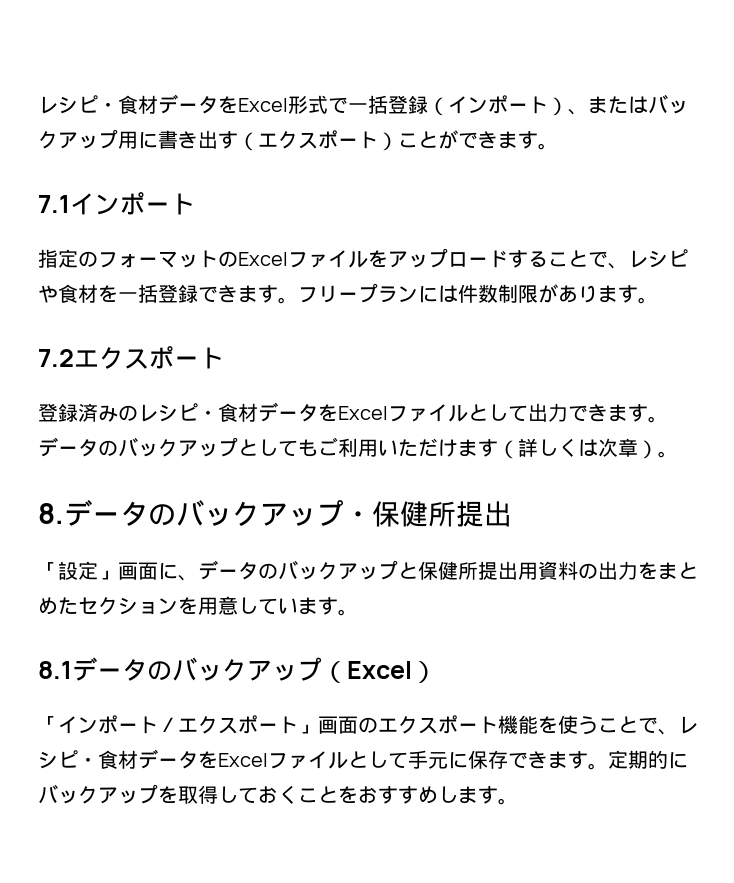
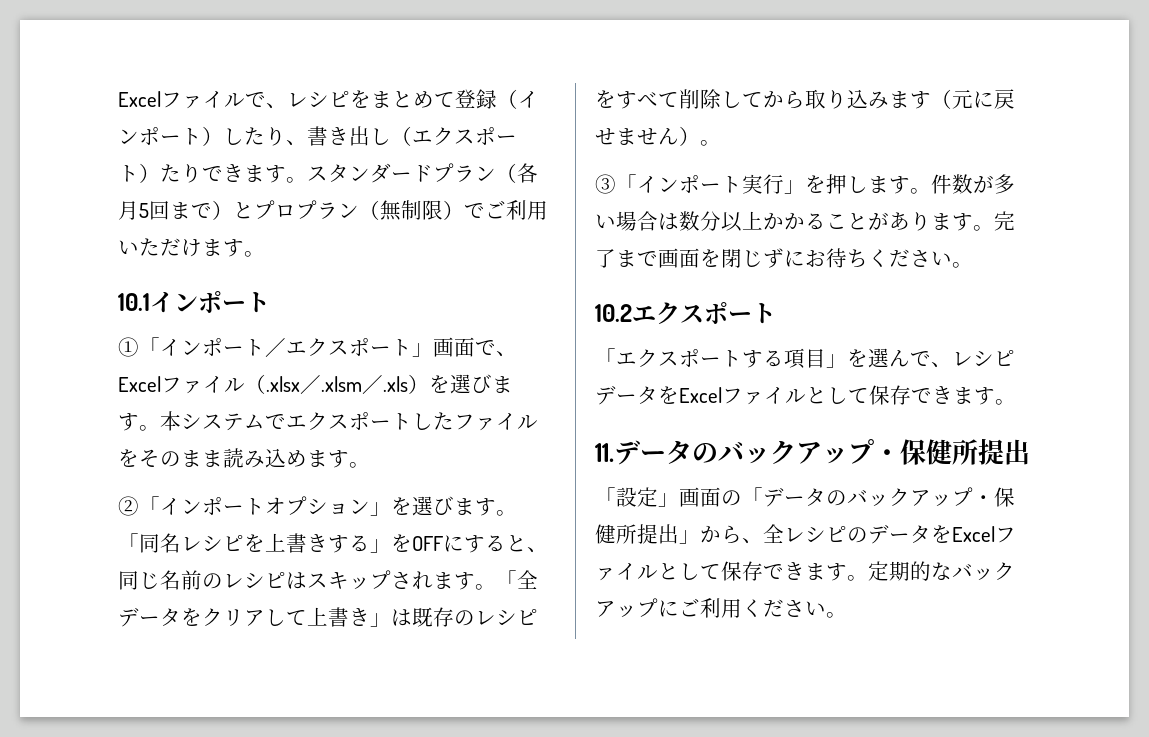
[38,94,388,114] レシピ・食材データをExcel形式で一括 -> [118,90,455,109] Excelファイルで、レシピをまとめて
[568,94,688,115] [38,129,238,149] 、またはバックアップ用に書き出す -> [223,126,391,146] したり、書き出し
[398,130,558,150] [38,192,195,215] [38,248,688,269] [38,283,658,304] [38,346,224,369] [38,402,668,423] [38,437,678,459] [38,503,64,524] ことができます。 // 7.1インポート // 指定のフォーマットのExcelファイルをアップロードすることで、レシピや食材を一括登録できます。フリープランには件数制限があります。 // 7.2エクスポート // 登録済みのレシピ・食材データをExcelファイルとして出力できます。データのバックアップとしてもご利用いただけます（詳しくは次章）。 // 8. -> [160,163,538,183] [118,200,548,221] [118,238,265,257] [118,291,270,313] [118,337,517,357] [118,374,513,394] [118,411,538,431] [118,448,370,468] [118,496,517,516] [118,533,548,553] [118,570,538,590] [118,607,538,627] [595,89,1015,109] [595,126,721,146] [595,174,1015,194] [595,211,1015,232] [595,248,973,268] [595,302,776,325] [595,348,1015,369] [595,385,1016,405] [595,443,614,462] たりできます。スタンダードプラン（各月5回まで）とプロプラン（無制限）でご利用いただけます。 // 10.1インポート // ①「インポート／エクスポート」画面で、Excelファイル（.xlsx／.xlsm／.xls）を選びます。本システムでエクスポートしたファイルをそのまま読み込めます。 // ②「インポートオプション」を選びます。「同名レシピを上書きする」をOFFにすると、同じ名前のレシピはスキップされます。「全データをクリアして上書き」は既存のレシピをすべて削除してから取り込みます（元に戻せません）。 // ③「インポート実行」を押します。件数が多い場合は数分以上かかることがあります。完了まで画面を閉じずにお待ちください。 // 10.2エクスポート // 「エクスポートする項目」を選んで、レシピデータをExcelファイルとして保存できます。 // 11.
[158,560,698,581] [38,596,358,616] [38,657,437,683] [38,715,698,735] [38,749,468,769] に、データのバックアップと保健所提出用資料の出力をまとめたセクションを用意しています。 // 8.1データのバックアップ（Excel） // 「インポート／エクスポート」画面のエクスポート機能を使うことで、レシピ・食材データをExcelファイルとして手元に -> [721,487,1015,507] [595,524,1016,544] [595,563,721,581] の「データのバックアップ・保健所提出」から、全レシピのデータをExcelファイルとして
[668,752,688,769] [38,784,498,804] にバックアップを取得しておくことをおすすめします -> [931,562,1015,581] [595,598,826,618] なバックアップにご利用ください

